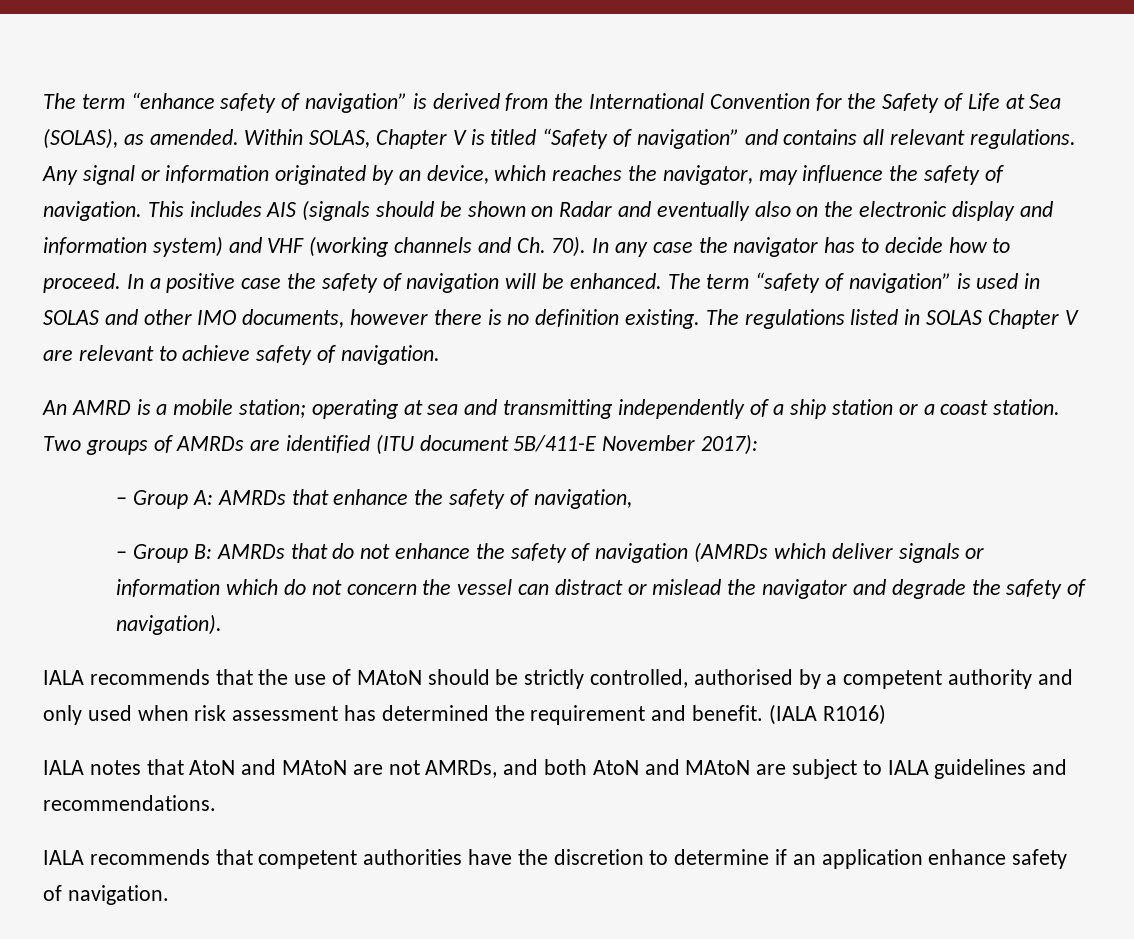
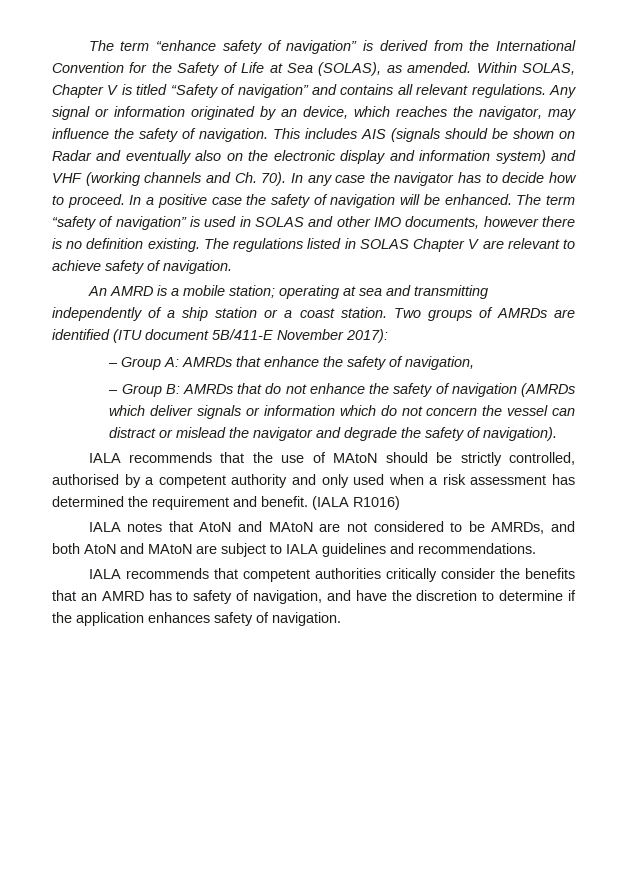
(189, 713) none -> [429,477,439,485] a
(420, 767) none -> [373,521,485,532] considered to be
(463, 857) none -> [385,568,575,582] [52,590,351,604] critically consider the benefits that an AMRD has to safety of navigation, and
[792,849,1007,869] an application enhance -> [52,612,210,626] the application enhances

